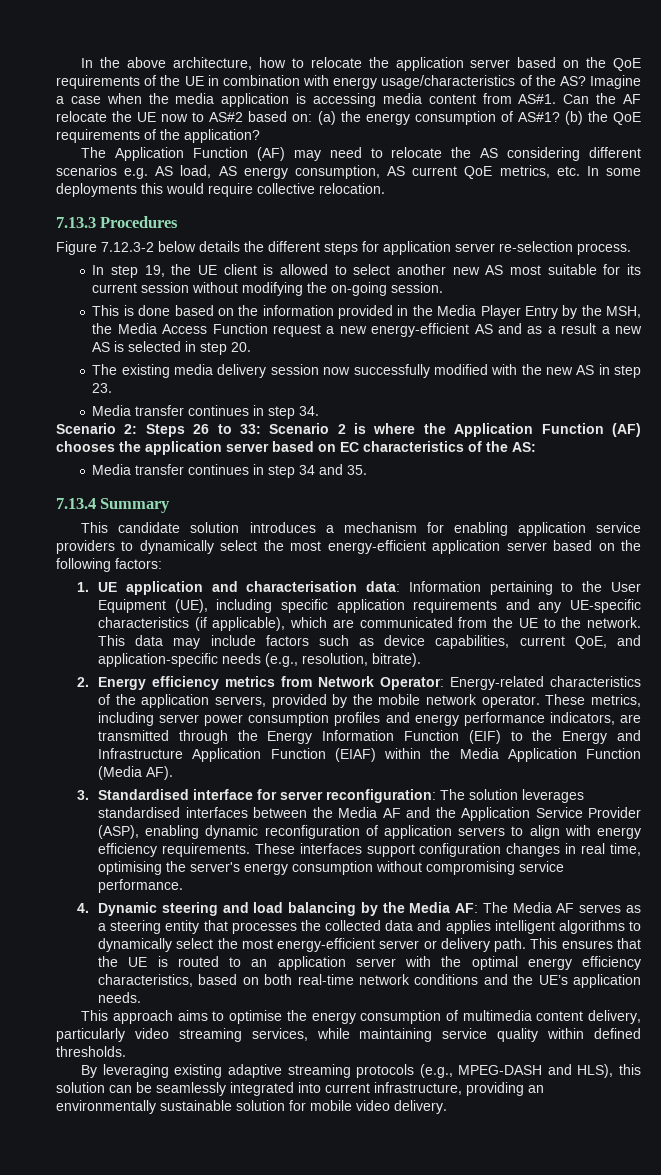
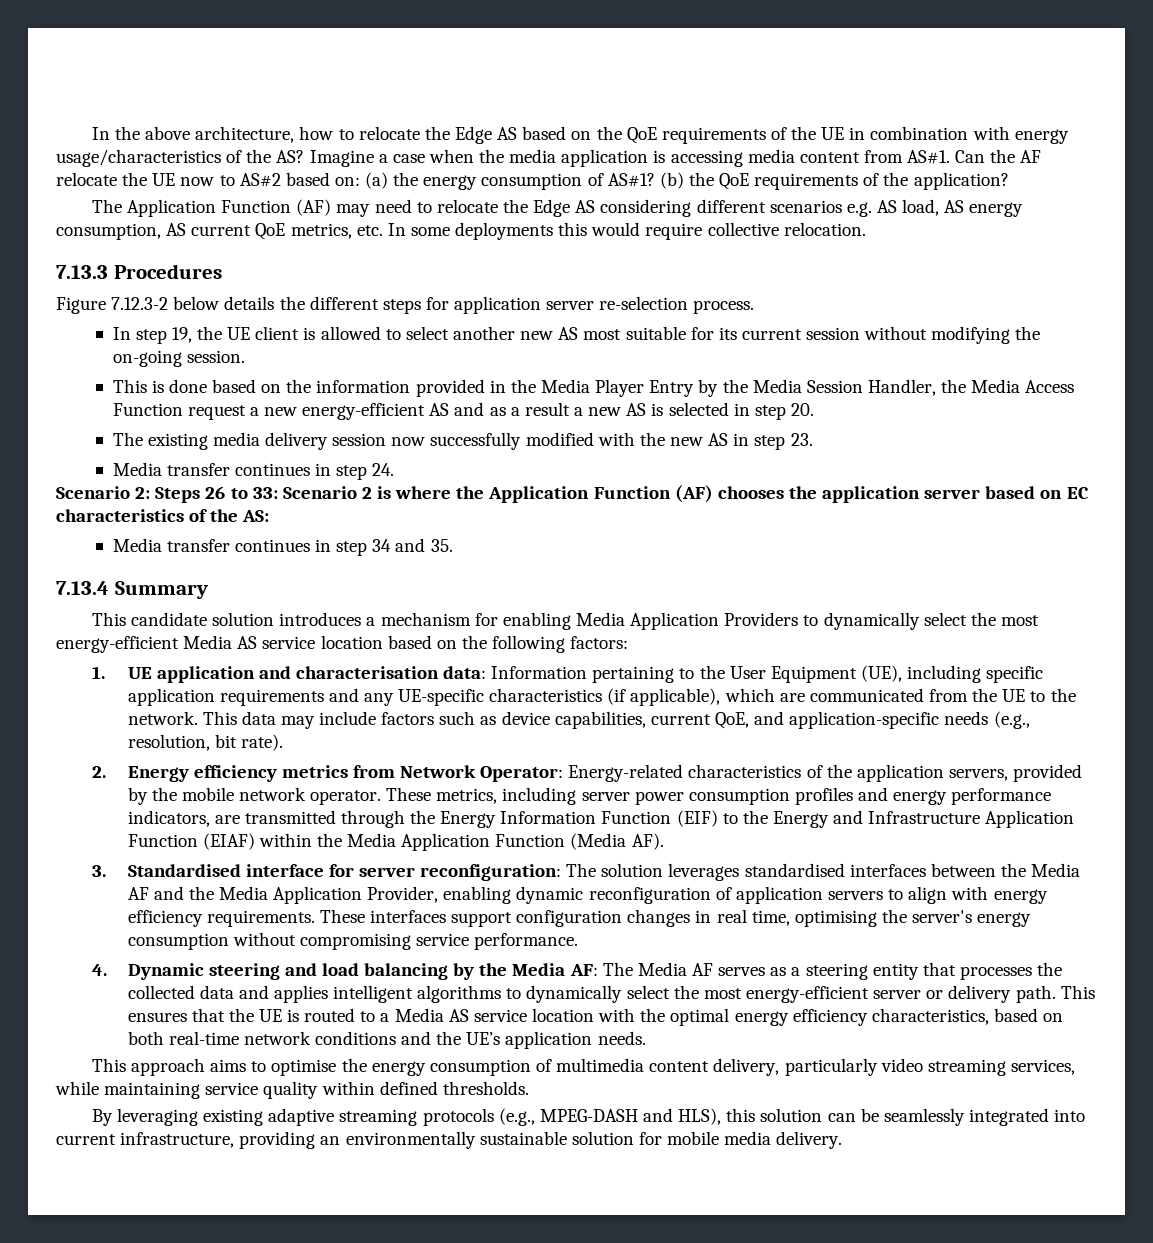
[395,57,511,71] application server -> [454,126,518,144] Edge AS
(472, 152) none -> [533,199,571,217] Edge
[606,306,641,318] MSH, -> [752,379,936,396] Media Session Handler,
[299,406,320,416] 34. -> [372,463,395,476] 24.
[517,522,642,536] [56,540,547,554] application service providers to dynamically select the most energy-efficient application server -> [575,612,1039,630] [56,635,383,653] Media Application Providers to dynamically select the most energy-efficient Media AS service location
[372,653,422,667] bitrate). -> [214,734,283,751] bit rate).
[461,807,641,821] [98,825,140,839] Application Service Provider (ASP), -> [218,886,439,904] Media Application Provider,
[251,956,396,970] an application server -> [380,1008,594,1022] a Media AS service location
[356,1100,390,1111] video -> [724,1131,772,1145] media

